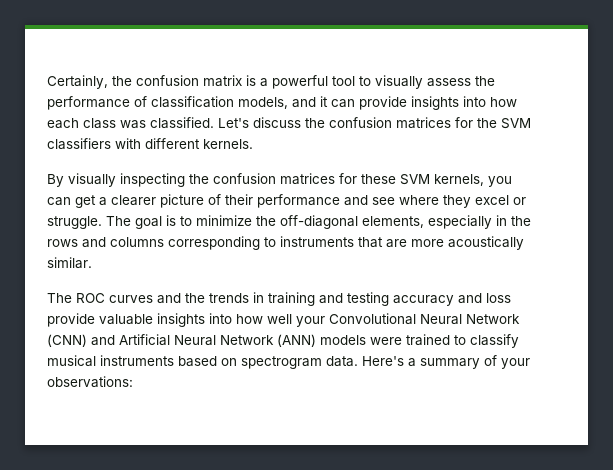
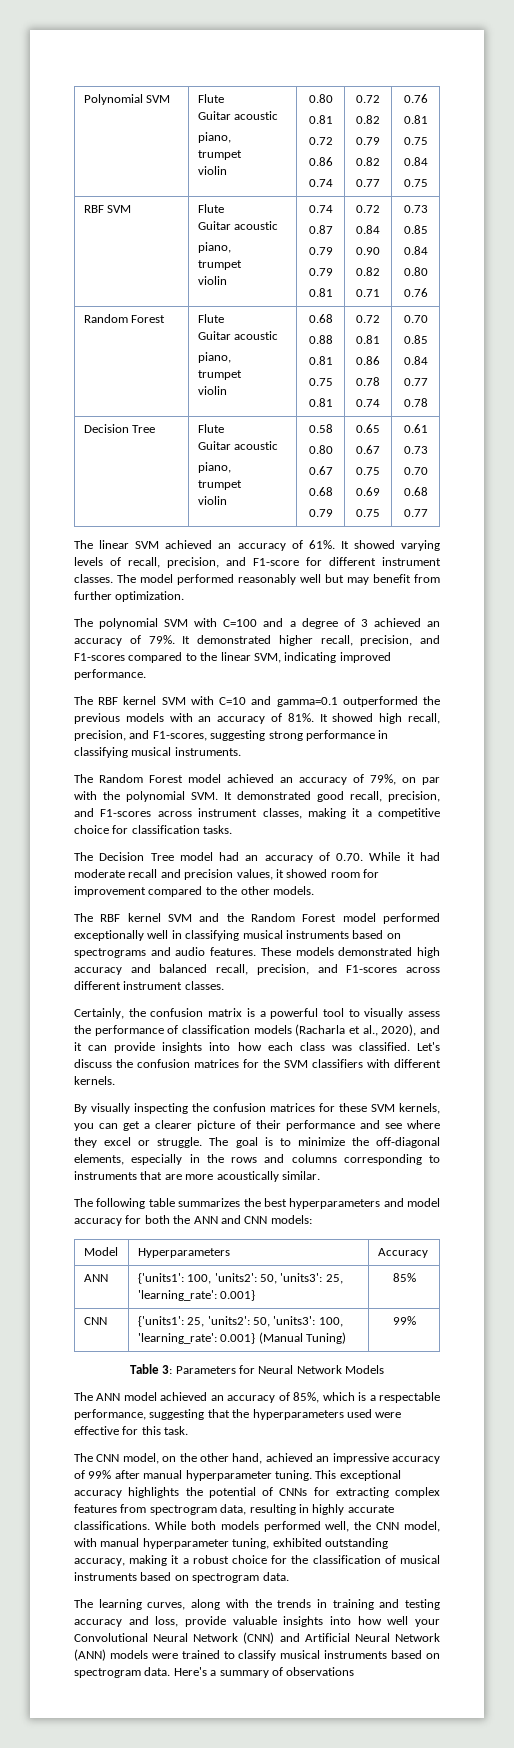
(47, 82) none -> [83,94,171,105] [197,94,224,103] [197,111,279,120] [197,132,231,143] [197,150,242,160] [197,166,227,175] [308,94,333,103] [308,115,333,124] [308,137,333,145] [308,157,333,166] [308,179,333,187] [356,95,380,103] [356,115,380,124] [356,137,380,145] [356,157,380,166] [356,179,380,187] [403,94,428,103] [403,115,428,124] [403,137,428,145] [403,157,428,166] [403,179,428,187] [83,205,132,213] [197,204,224,213] [197,221,279,230] [197,242,231,253] [197,260,242,270] [197,276,227,285] [308,205,333,213] [308,225,333,234] [308,247,333,255] [308,268,333,276] [308,288,333,297] [356,205,380,213] [356,225,380,234] [356,247,380,255] [356,267,380,276] [356,289,380,297] [403,205,428,213] [403,225,428,234] [403,246,428,255] [403,267,428,276] [403,288,428,297] [83,314,166,323] [197,314,224,323] [197,331,279,340] [197,352,231,363] [197,370,242,380] [197,386,227,395] [308,314,333,323] [308,335,333,344] [308,356,333,365] [308,378,333,386] [308,398,333,407] [356,315,380,323] [356,335,380,344] [356,356,380,365] [356,377,380,386] [356,399,380,407] [403,315,428,323] [403,335,428,344] [403,356,428,365] [403,378,428,386] [403,398,428,407] [83,424,156,433] [197,424,224,433] [197,441,279,450] [197,462,231,473] [197,480,242,490] [197,496,227,505] [308,424,333,433] [308,445,333,454] [308,466,333,475] [308,487,333,496] [308,509,333,517] [356,424,380,433] [356,445,380,454] [356,467,380,475] [356,487,380,496] [356,509,380,517] [403,424,428,433] [403,446,428,454] [403,467,428,475] [403,487,428,496] [403,509,428,517] [74,540,441,551] [74,557,441,568] [74,574,440,585] [74,591,185,602] [74,618,440,629] [74,635,440,646] [74,652,391,663] [74,669,146,680] [74,696,441,707] [74,713,441,724] [74,730,389,741] [74,747,241,758] [74,774,440,785] [74,791,440,802] [74,808,440,819] [74,825,233,834] [74,852,440,863] [74,869,379,880] [74,886,314,897] [74,913,440,924] [74,930,401,941] [74,947,440,958] [74,964,441,975] [74,981,224,990] Polynomial SVM | Flute // Guitar acoustic // piano, // trumpet // violin | 0.80 // 0.81 // 0.72 // 0.86 // 0.74 | 0.72 // 0.82 // 0.79 // 0.82 // 0.77 | 0.76 // 0.81 // 0.75 // 0.84 // 0.75 // RBF SVM | Flute // Guitar acoustic // piano, // trumpet // violin | 0.74 // 0.87 // 0.79 // 0.79 // 0.81 | 0.72 // 0.84 // 0.90 // 0.82 // 0.71 | 0.73 // 0.85 // 0.84 // 0.80 // 0.76 // Random Forest | Flute // Guitar acoustic // piano, // trumpet // violin | 0.68 // 0.88 // 0.81 // 0.75 // 0.81 | 0.72 // 0.81 // 0.86 // 0.78 // 0.74 | 0.70 // 0.85 // 0.84 // 0.77 // 0.78 // Decision Tree | Flute // Guitar acoustic // piano, // trumpet // violin | 0.58 // 0.80 // 0.67 // 0.68 // 0.79 | 0.65 // 0.67 // 0.75 // 0.69 // 0.75 | 0.61 // 0.73 // 0.70 // 0.68 // 0.77 // The linear SVM achieved an accuracy of 61%. It showed varying levels of recall, precision, and F1-score for different instrument classes. The model performed reasonably well but may benefit from further optimization. // The polynomial SVM with C=100 and a degree of 3 achieved an accuracy of 79%. It demonstrated higher recall, precision, and F1-scores compared to the linear SVM, indicating improved performance. // The RBF kernel SVM with C=10 and gamma=0.1 outperformed the previous models with an accuracy of 81%. It showed high recall, precision, and F1-scores, suggesting strong performance in classifying musical instruments. // The Random Forest model achieved an accuracy of 79%, on par with the polynomial SVM. It demonstrated good recall, precision, and F1-scores across instrument classes, making it a competitive choice for classification tasks. // The Decision Tree model had an accuracy of 0.70. While it had moderate recall and precision values, it showed room for improvement compared to the other models. // The RBF kernel SVM and the Random Forest model performed exceptionally well in classifying musical instruments based on spectrograms and audio features. These models demonstrated high accuracy and balanced recall, precision, and F1-scores across different instrument classes. //
[238,97,288,109] models, -> [253,1024,417,1036] models (Racharla et al., 2020),
[76,293,181,304] ROC curves and -> [96,1198,440,1209] [74,1215,312,1226] [83,1247,118,1256] [137,1248,230,1258] [377,1248,428,1258] [83,1274,108,1282] [137,1273,343,1284] [137,1290,256,1301] [392,1273,416,1282] [83,1317,107,1325] [137,1316,343,1327] [137,1332,347,1344] [392,1316,416,1325] [129,1364,385,1374] [74,1392,441,1403] [74,1409,402,1420] [74,1426,189,1435] [74,1453,440,1464] [74,1470,401,1481] [74,1487,440,1498] [74,1504,394,1515] [74,1521,440,1532] [74,1538,388,1549] [74,1555,440,1566] [74,1572,289,1583] [74,1599,249,1610] following table summarizes the best hyperparameters and model accuracy for both the ANN and CNN models: // Model | Hyperparameters | Accuracy // ANN | {'units1': 100, 'units2': 50, 'units3': 25, 'learning_rate': 0.001} | 85% // CNN | {'units1': 25, 'units2': 50, 'units3': 100, 'learning_rate': 0.001} (Manual Tuning) | 99% // Table 3: Parameters for Neural Network Models // The ANN model achieved an accuracy of 85%, which is a respectable performance, suggesting that the hyperparameters used were effective for this task. // The CNN model, on the other hand, achieved an impressive accuracy of 99% after manual hyperparameter tuning. This exceptional accuracy highlights the potential of CNNs for extracting complex features from spectrogram data, resulting in highly accurate classifications. While both models performed well, the CNN model, with manual hyperparameter tuning, exhibited outstanding accuracy, making it a robust choice for the classification of musical instruments based on spectrogram data. // The learning curves, along with
[486,293,511,303] loss -> [155,1616,179,1627] loss,
[501,358,530,369] [47,376,133,388] your observations: -> [286,1667,355,1676] observations

